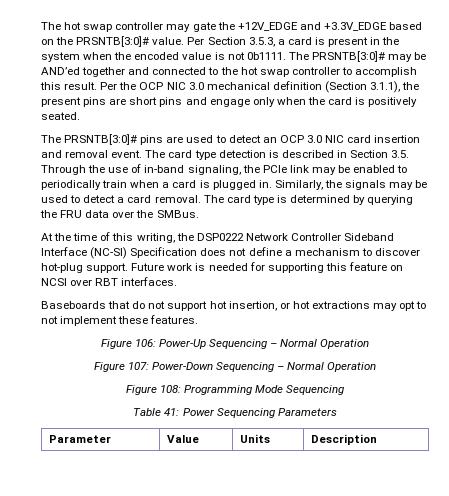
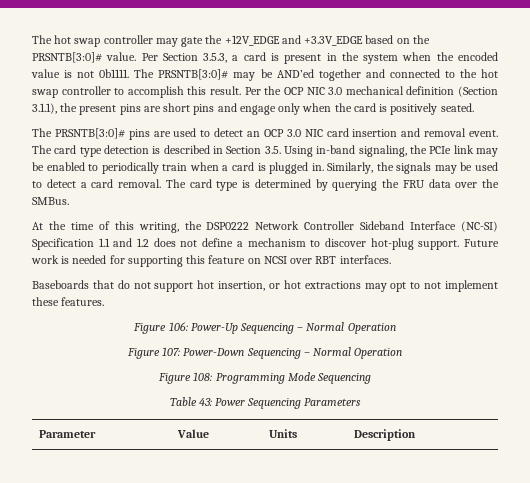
[41,164,142,175] Through the use of -> [284,146,313,157] Using
(198, 252) none -> [98,238,150,247] 1.1 and 1.2
[164,408,180,416] 41: -> [198,398,212,406] 43:

